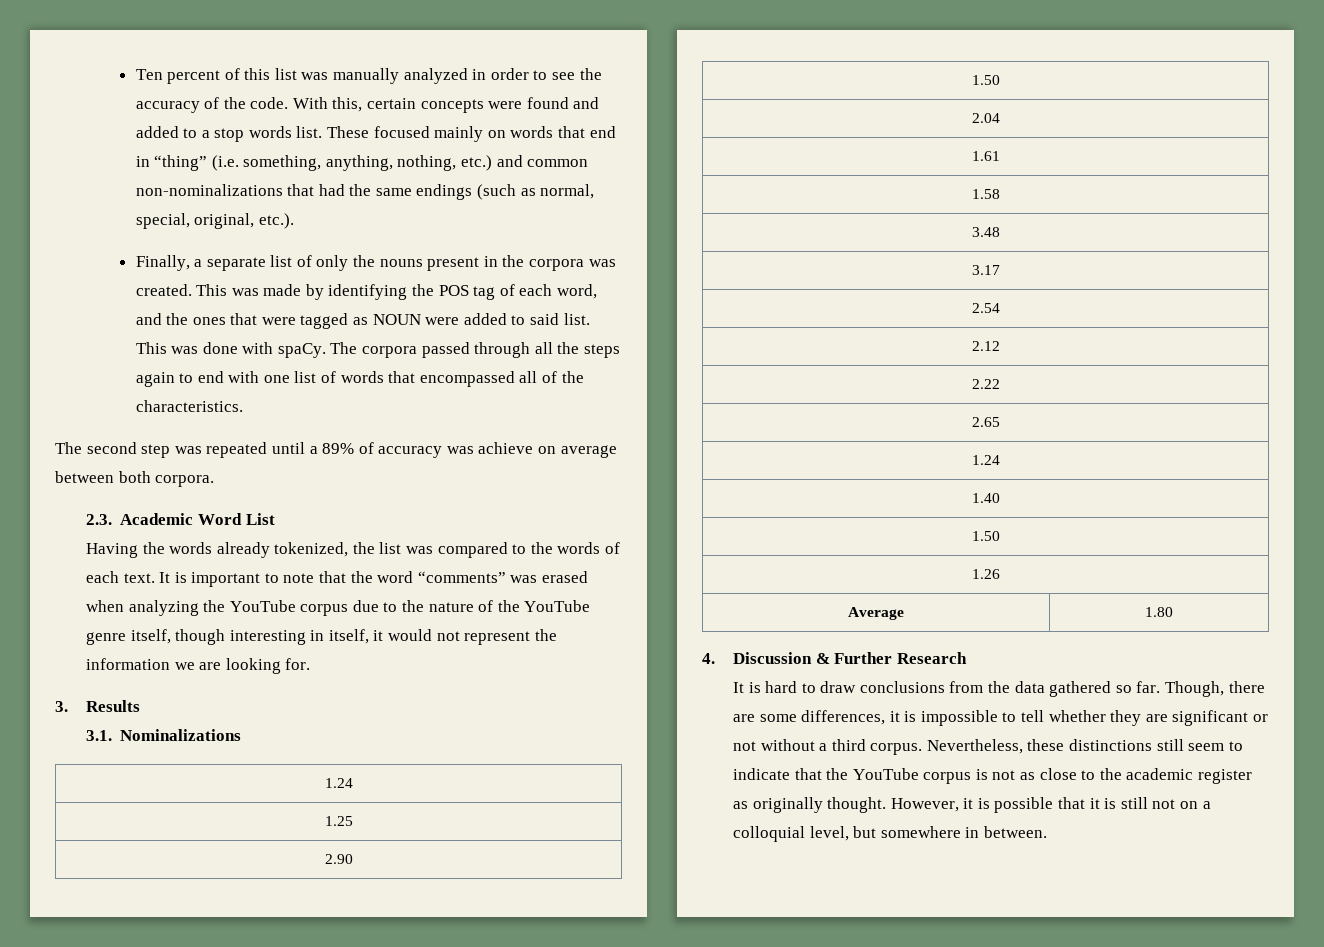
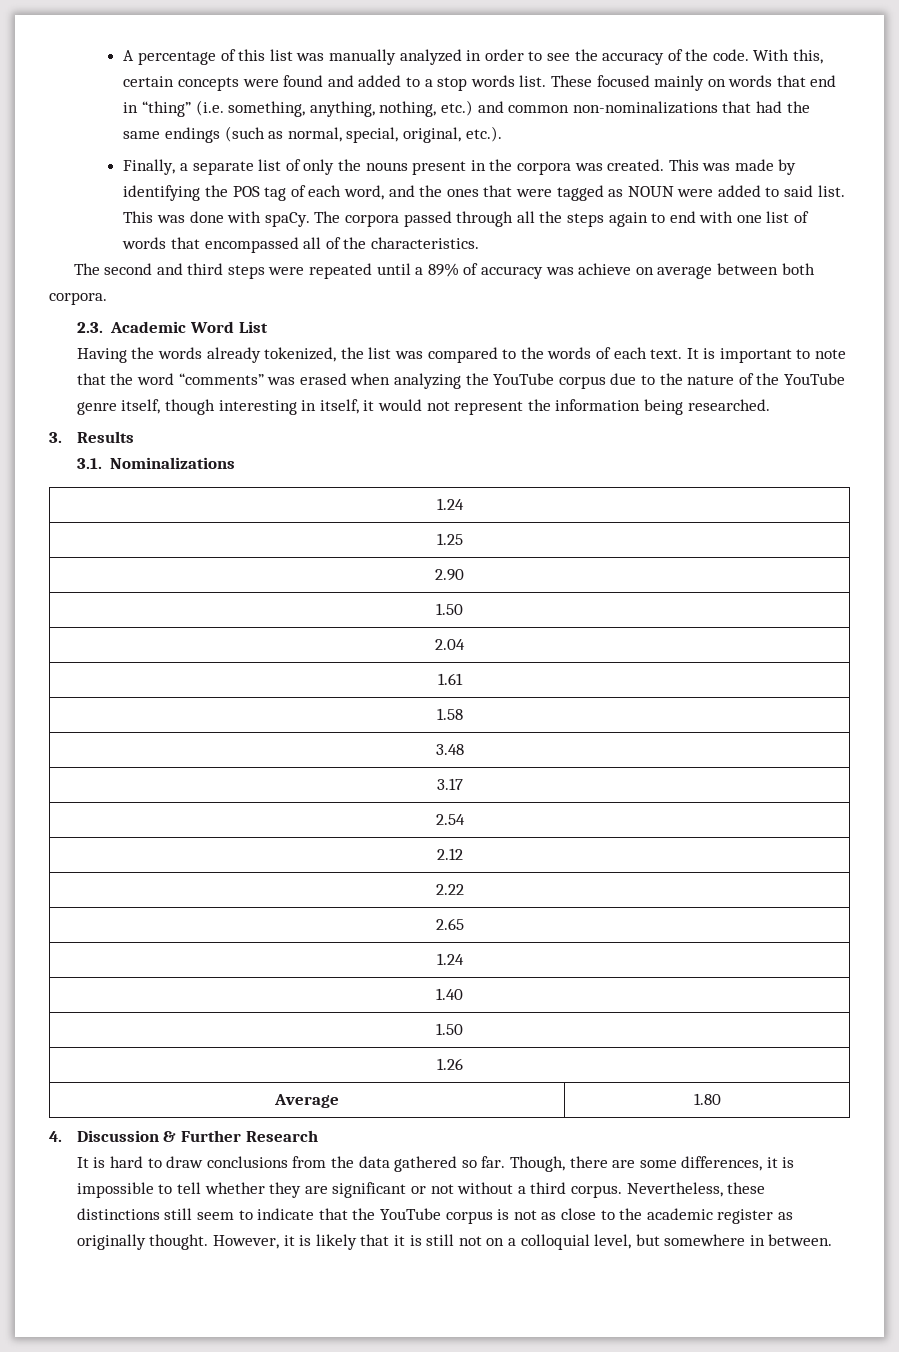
[135,69,221,84] Ten percent -> [123,50,217,65] A percentage
[141,444,202,458] step was -> [156,263,305,279] and third steps were
[174,658,311,674] we are looking for. -> [643,399,770,415] being researched.
[994,797,1054,813] possible -> [315,1234,357,1250] likely

